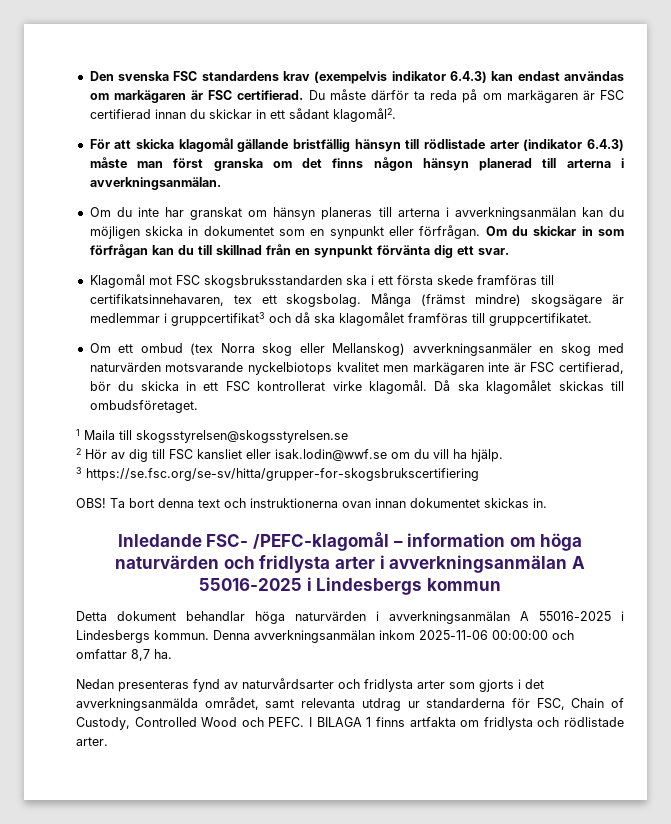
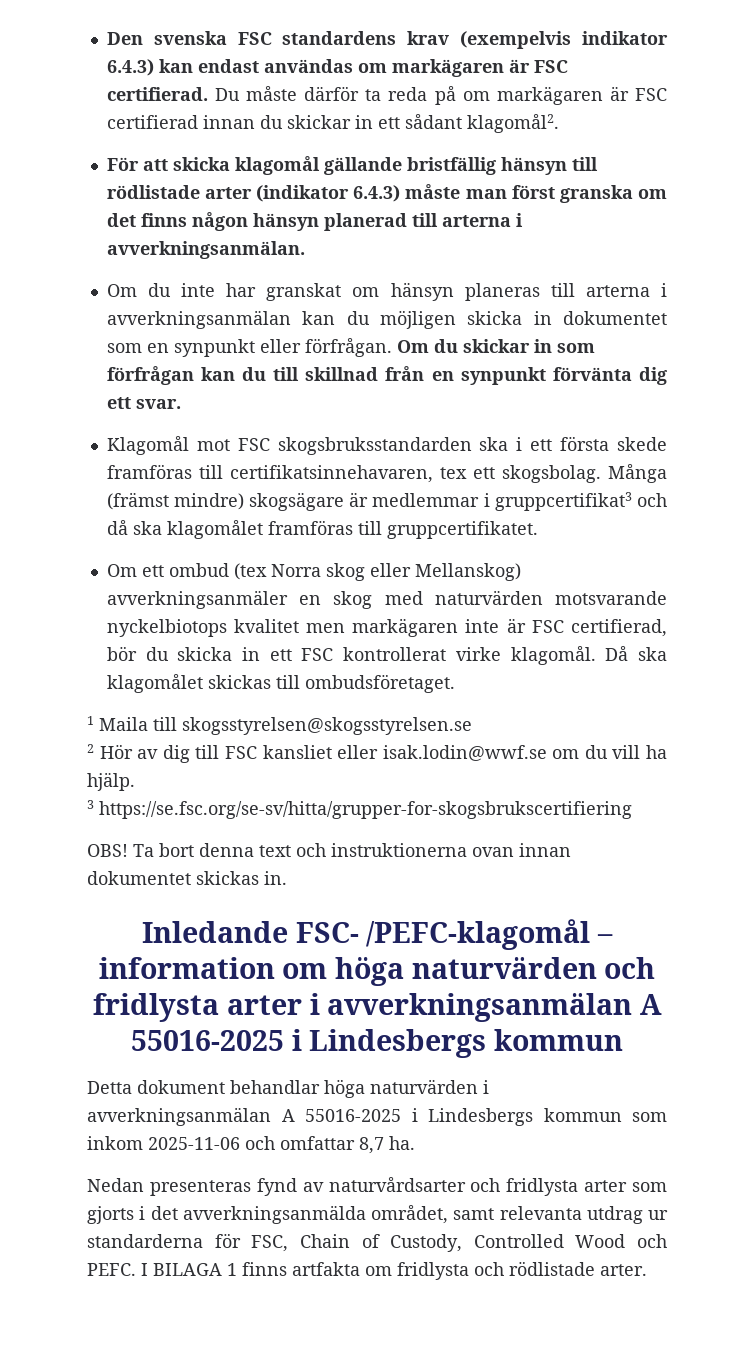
[154,630,375,643] kommun. Denna avverkningsanmälan -> [543,1108,667,1122] kommun som
[492,630,548,640] 00:00:00 -> (240, 1143) none

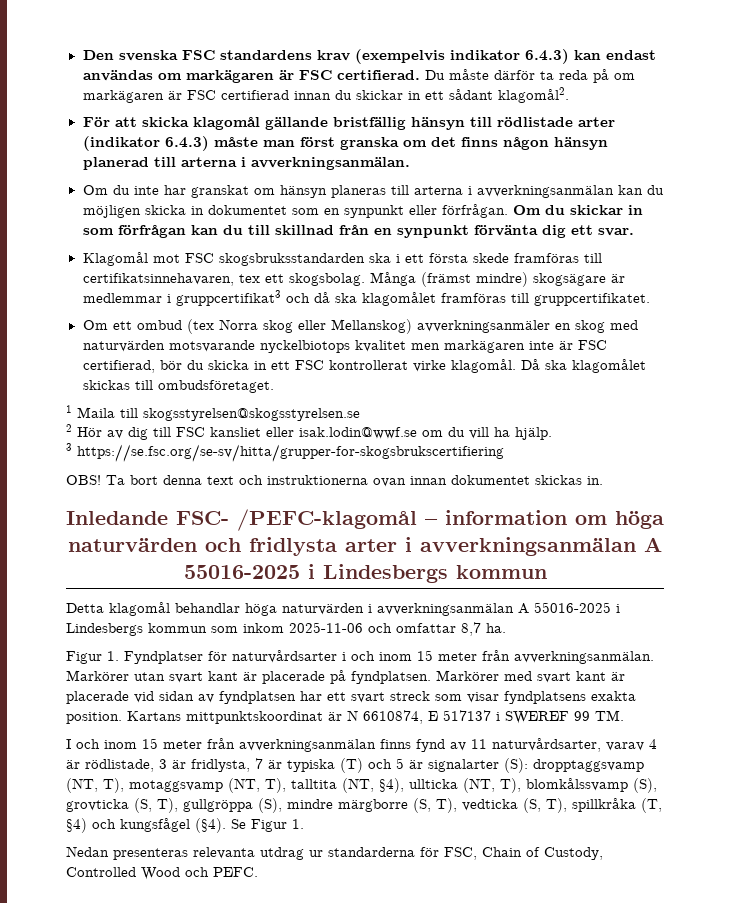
[137,1080,225,1094] dokument -> [109,602,170,616] klagomål
[87,1177,667,1196] [87,1205,495,1224] Nedan presenteras fynd av naturvårdsarter och fridlysta arter som gjorts i det avverkningsanmälda området, samt -> [66,650,654,664] [66,670,625,684] [66,691,636,704] [66,710,624,724] [66,738,657,752] [66,758,644,773] [66,778,657,793] [66,798,662,813] [66,818,304,833] [66,846,188,860] Figur 1. Fyndplatser för naturvårdsarter i och inom 15 meter från avverkningsanmälan. Markörer utan svart kant är placerade på fyndplatsen. Markörer med svart kant är placerade vid sidan av fyndplatsen har ett svart streck som visar fyndplatsens exakta position. Kartans mittpunktskoordinat är N 6610874, E 517137 i SWEREF 99 TM. // I och inom 15 meter från avverkningsanmälan finns fynd av 11 naturvårdsarter, varav 4 är rödlistade, 3 är fridlysta, 7 är typiska (T) och 5 är signalarter (S): dropptaggsvamp (NT, T), motaggsvamp (NT, T), talltita (NT, §4), ullticka (NT, T), blomkålssvamp (S), grovticka (S, T), gullgröppa (S), mindre märgborre (S, T), vedticka (S, T), spillkråka (T, §4) och kungsfågel (§4). Se Figur 1. // Nedan presenteras
[141,1261,647,1280] I BILAGA 1 finns artfakta om fridlysta och rödlistade arter. -> (258, 872) none

